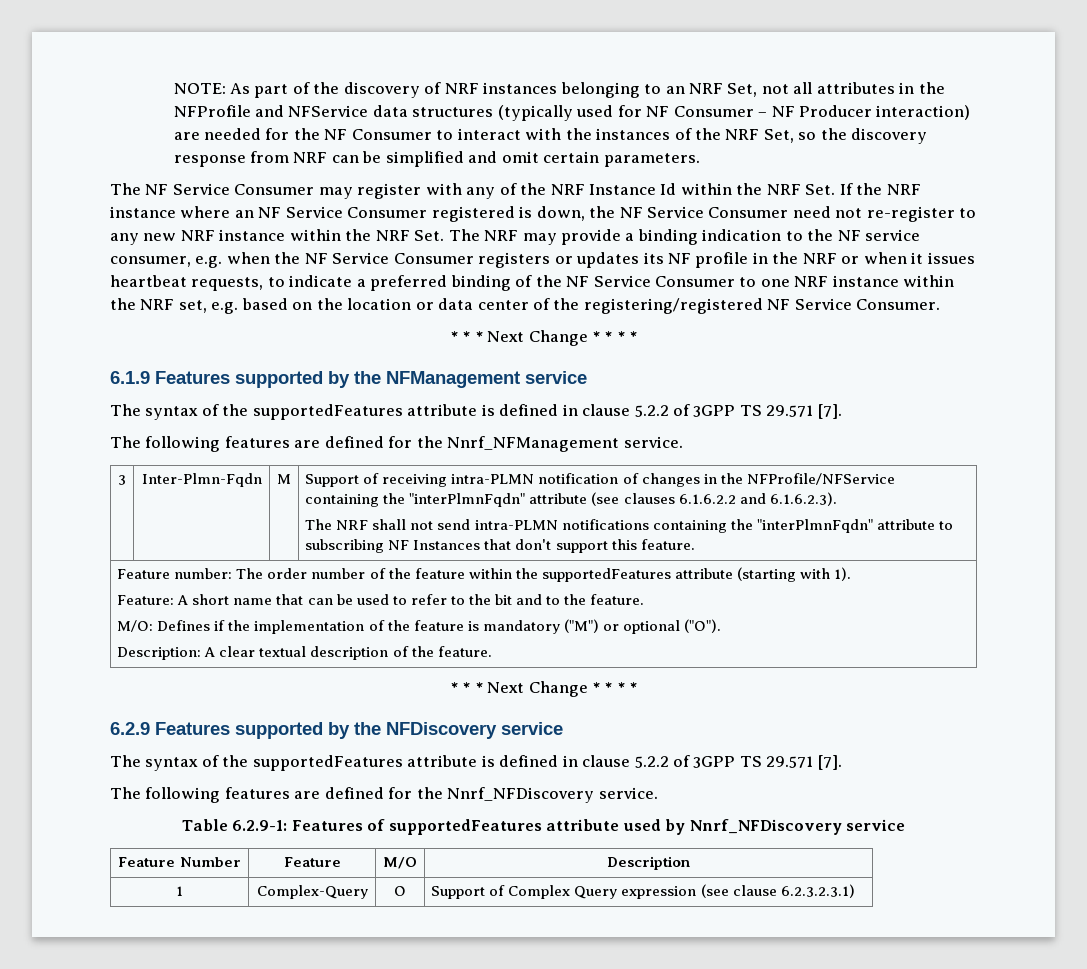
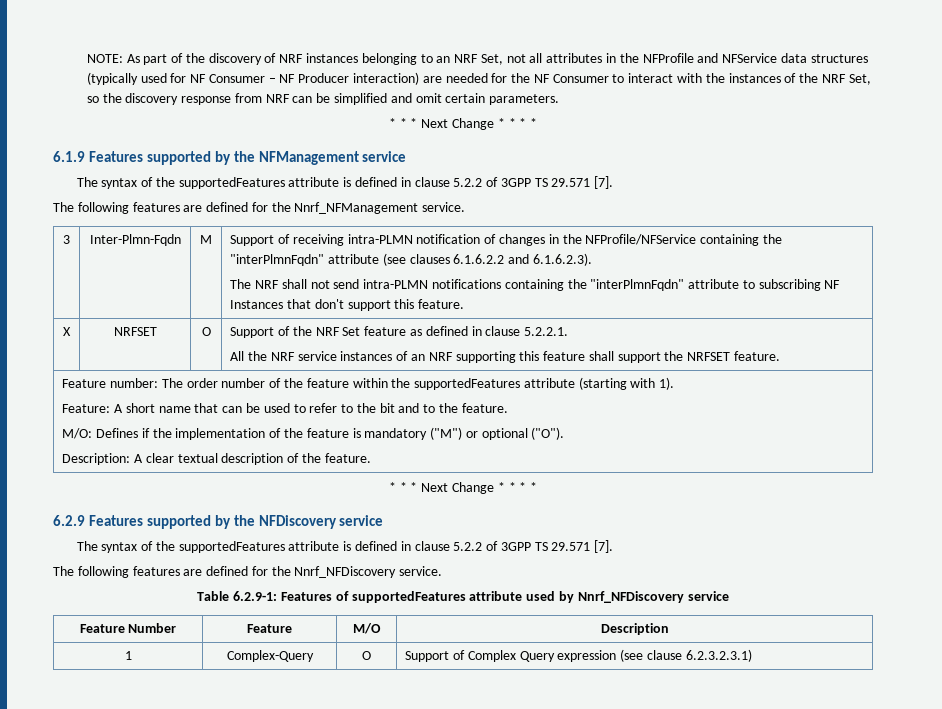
[110,183,921,199] [110,206,977,222] [110,229,921,245] [110,252,975,268] [110,275,955,291] [110,298,941,314] // The NF Service Consumer may register with any of the NRF Instance Id within the NRF Set. If the NRF instance where an NF Service Consumer registered is down, the NF Service Consumer need not re-register to any new NRF instance within the NRF Set. The NRF may provide a binding indication to the NF service consumer, e.g. when the NF Service Consumer registers or updates its NF profile in the NRF or when it issues heartbeat requests, to indicate a preferred binding of the NF Service Consumer to one NRF instance within the NRF set, e.g. based on the location or data center of the registering/registered NF Service Consumer. -> (560, 99) none
(695, 544) none -> [63,327,71,336] [113,327,157,336] [201,327,211,336] [230,326,569,338] [230,351,780,363] // X | NRFSET | O | Support of the NRF Set feature as defined in clause 5.2.2.1. // All the NRF service instances of an NRF supporting this feature shall support the NRFSET feature.

